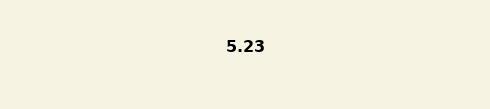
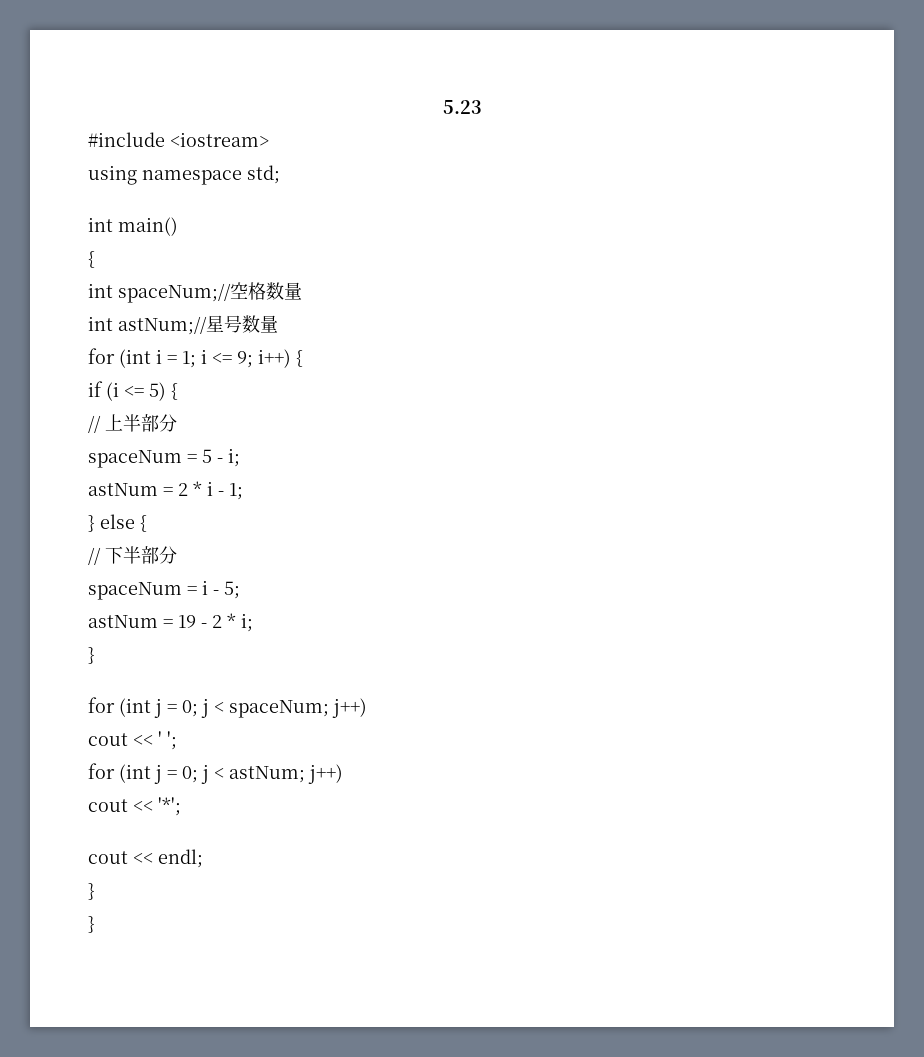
(265, 46) none -> [88,132,269,147] [88,165,280,185] [88,217,178,236] [88,251,95,268] [88,282,302,303] [88,315,278,335] [88,348,303,368] [88,381,178,401] [88,414,177,433] [88,448,240,468] [88,481,243,500] [88,514,147,532] [88,546,177,565] [88,580,240,600] [88,613,253,632] [88,647,95,664] [88,697,367,718] [88,731,177,750] [88,763,343,784] [88,797,181,816] [88,849,203,868] [88,883,95,900] [88,916,95,933] // #include <iostream> // using namespace std; // int main() // { // int spaceNum;//空格数量 // int astNum;//星号数量 // for (int i = 1; i <= 9; i++) { // if (i <= 5) { // // 上半部分 // spaceNum = 5 - i; // astNum = 2 * i - 1; // } else { // // 下半部分 // spaceNum = i - 5; // astNum = 19 - 2 * i; // } // for (int j = 0; j < spaceNum; j++) // cout << ' '; // for (int j = 0; j < astNum; j++) // cout << '*'; // cout << endl; // } // }

